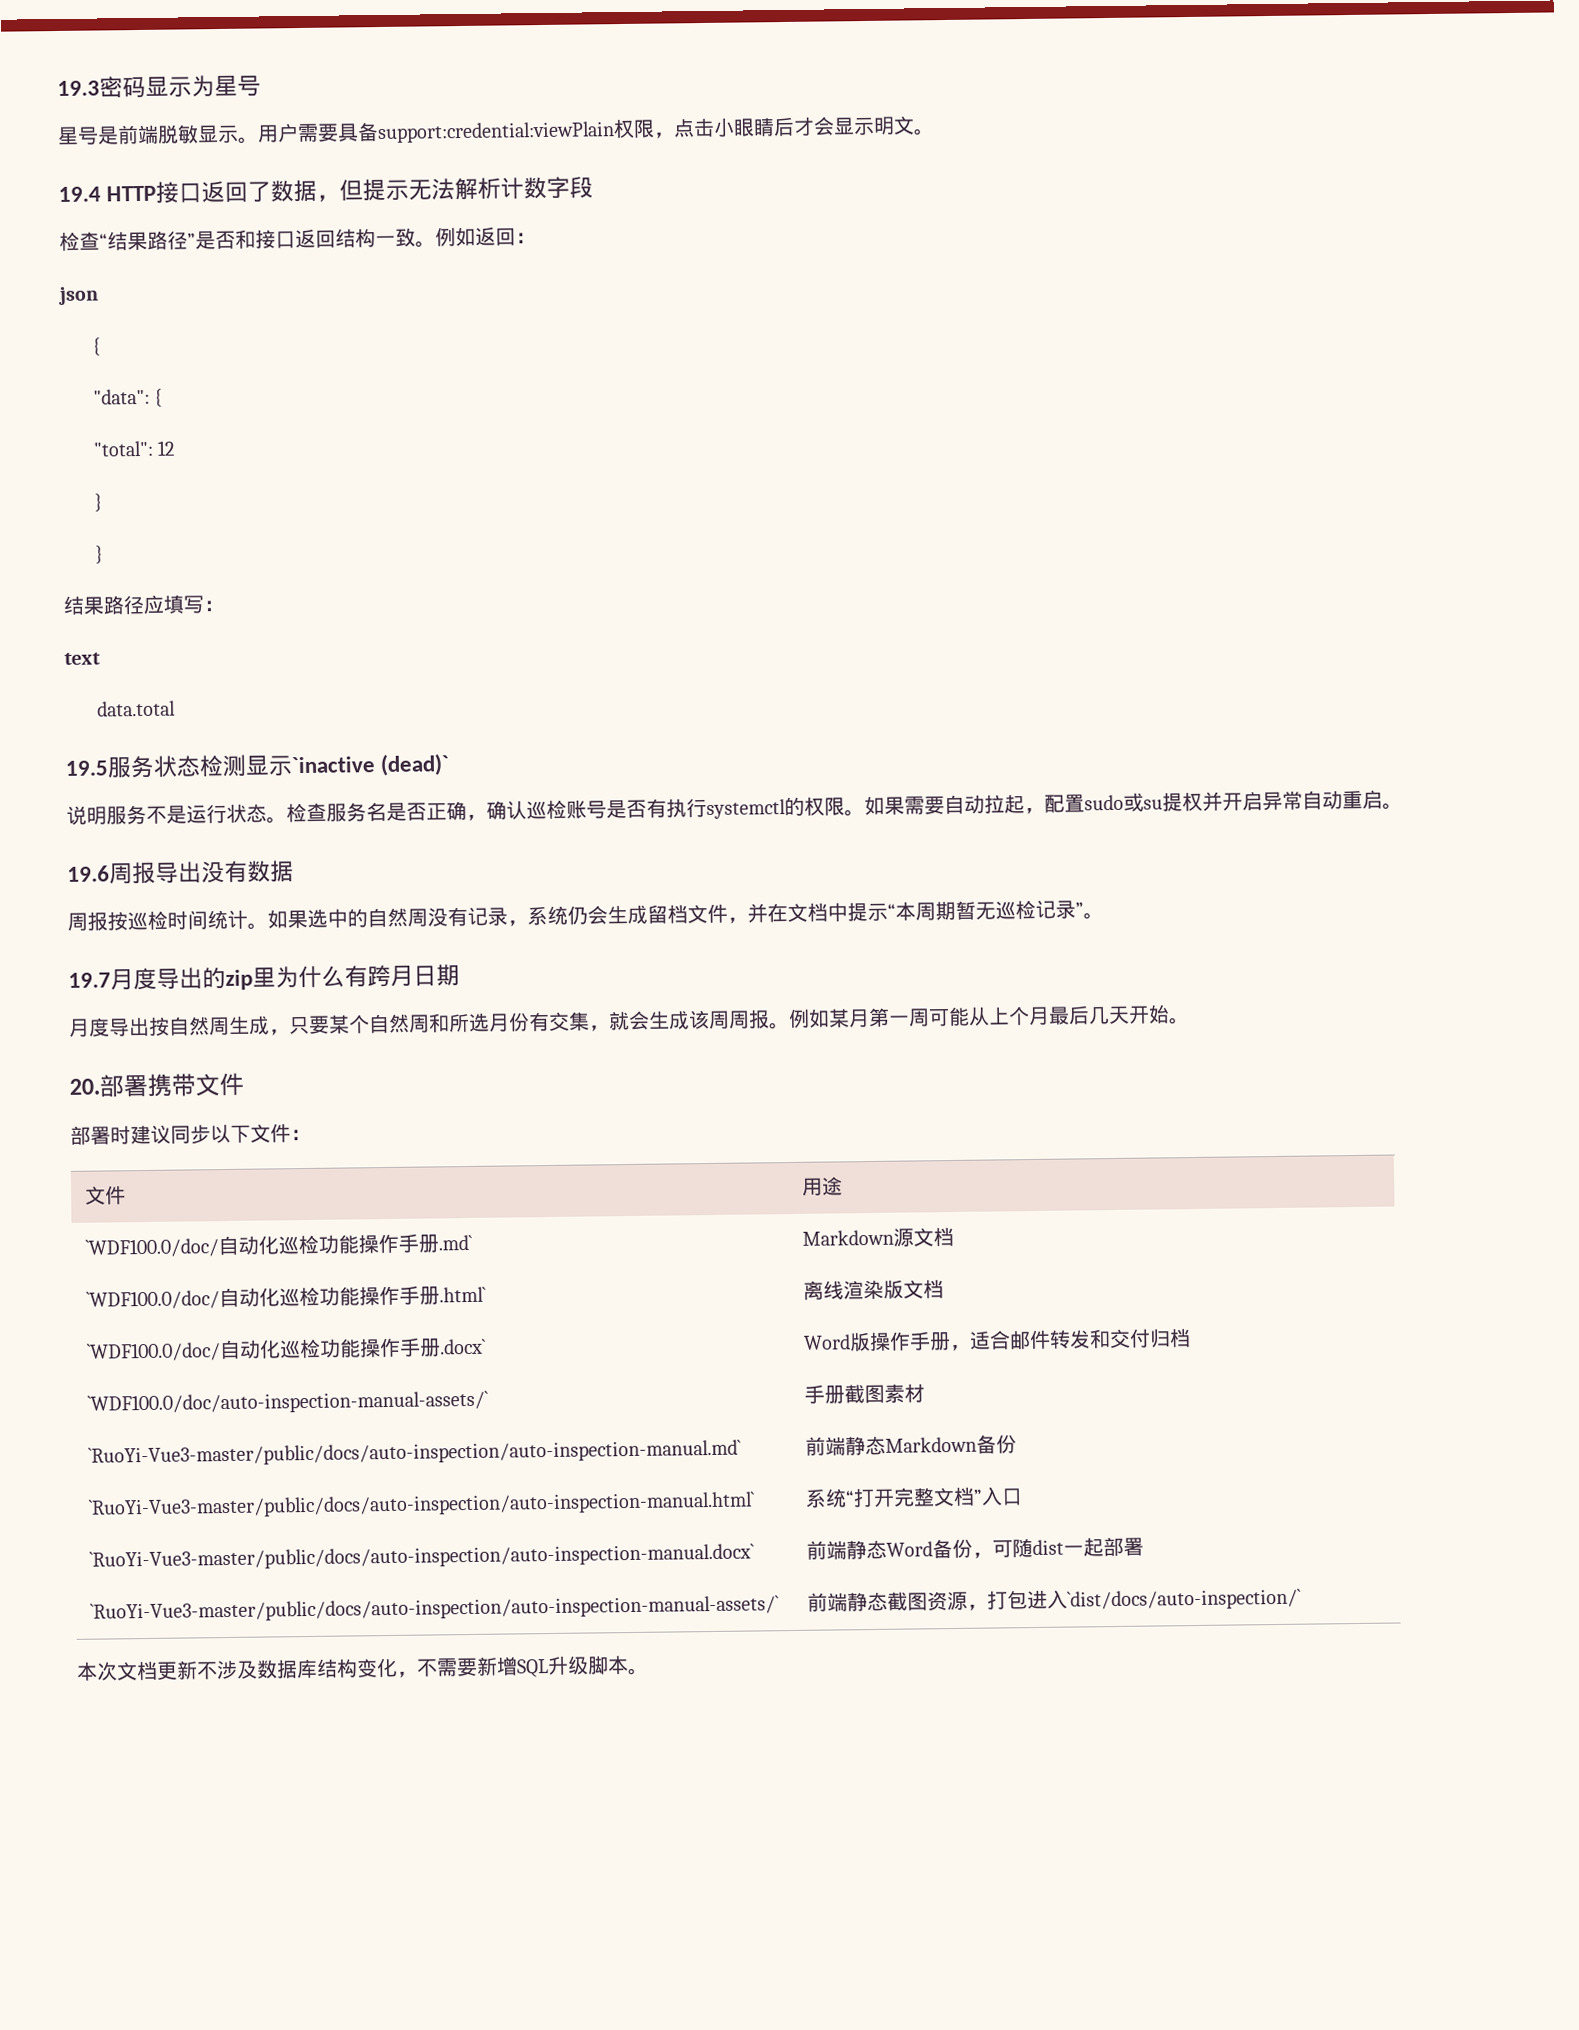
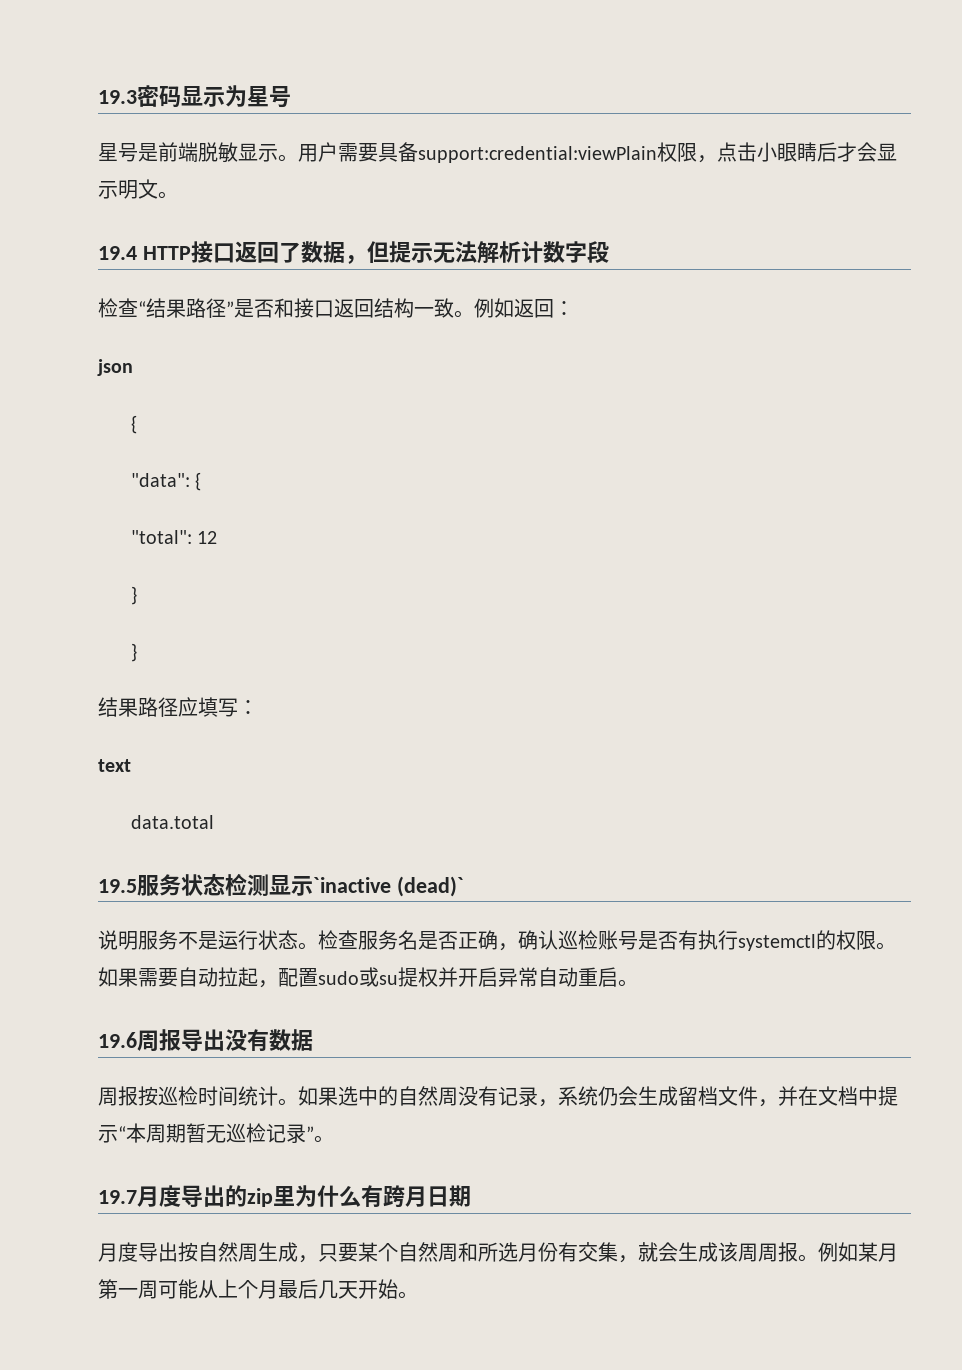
[69,1072,244,1098] [70,1123,311,1145] [85,1185,127,1205] [802,1176,844,1196] [85,1233,474,1258] [802,1226,955,1247] [86,1285,488,1310] [803,1279,945,1300] [87,1337,488,1362] [803,1328,1192,1352] [87,1390,490,1415] [804,1383,926,1404] [88,1439,743,1467] [805,1434,1018,1456] [88,1491,757,1519] [805,1486,1024,1508] [89,1543,756,1571] [806,1536,1145,1560] [90,1595,781,1623] [807,1588,1303,1612] [76,1655,649,1681] // 20.部署携带文件 // 部署时建议同步以下文件： // 文件 | 用途 // `WDF100.0/doc/自动化巡检功能操作手册.md` | Markdown源文档 // `WDF100.0/doc/自动化巡检功能操作手册.html` | 离线渲染版文档 // `WDF100.0/doc/自动化巡检功能操作手册.docx` | Word版操作手册，适合邮件转发和交付归档 // `WDF100.0/doc/auto-inspection-manual-assets/` | 手册截图素材 // `RuoYi-Vue3-master/public/docs/auto-inspection/auto-inspection-manual.md` | 前端静态Markdown备份 // `RuoYi-Vue3-master/public/docs/auto-inspection/auto-inspection-manual.html` | 系统“打开完整文档”入口 // `RuoYi-Vue3-master/public/docs/auto-inspection/auto-inspection-manual.docx` | 前端静态Word备份，可随dist一起部署 // `RuoYi-Vue3-master/public/docs/auto-inspection/auto-inspection-manual-assets/` | 前端静态截图资源，打包进入`dist/docs/auto-inspection/` // 本次文档更新不涉及数据库结构变化，不需要新增SQL升级脚本。 -> (418, 1295) none

